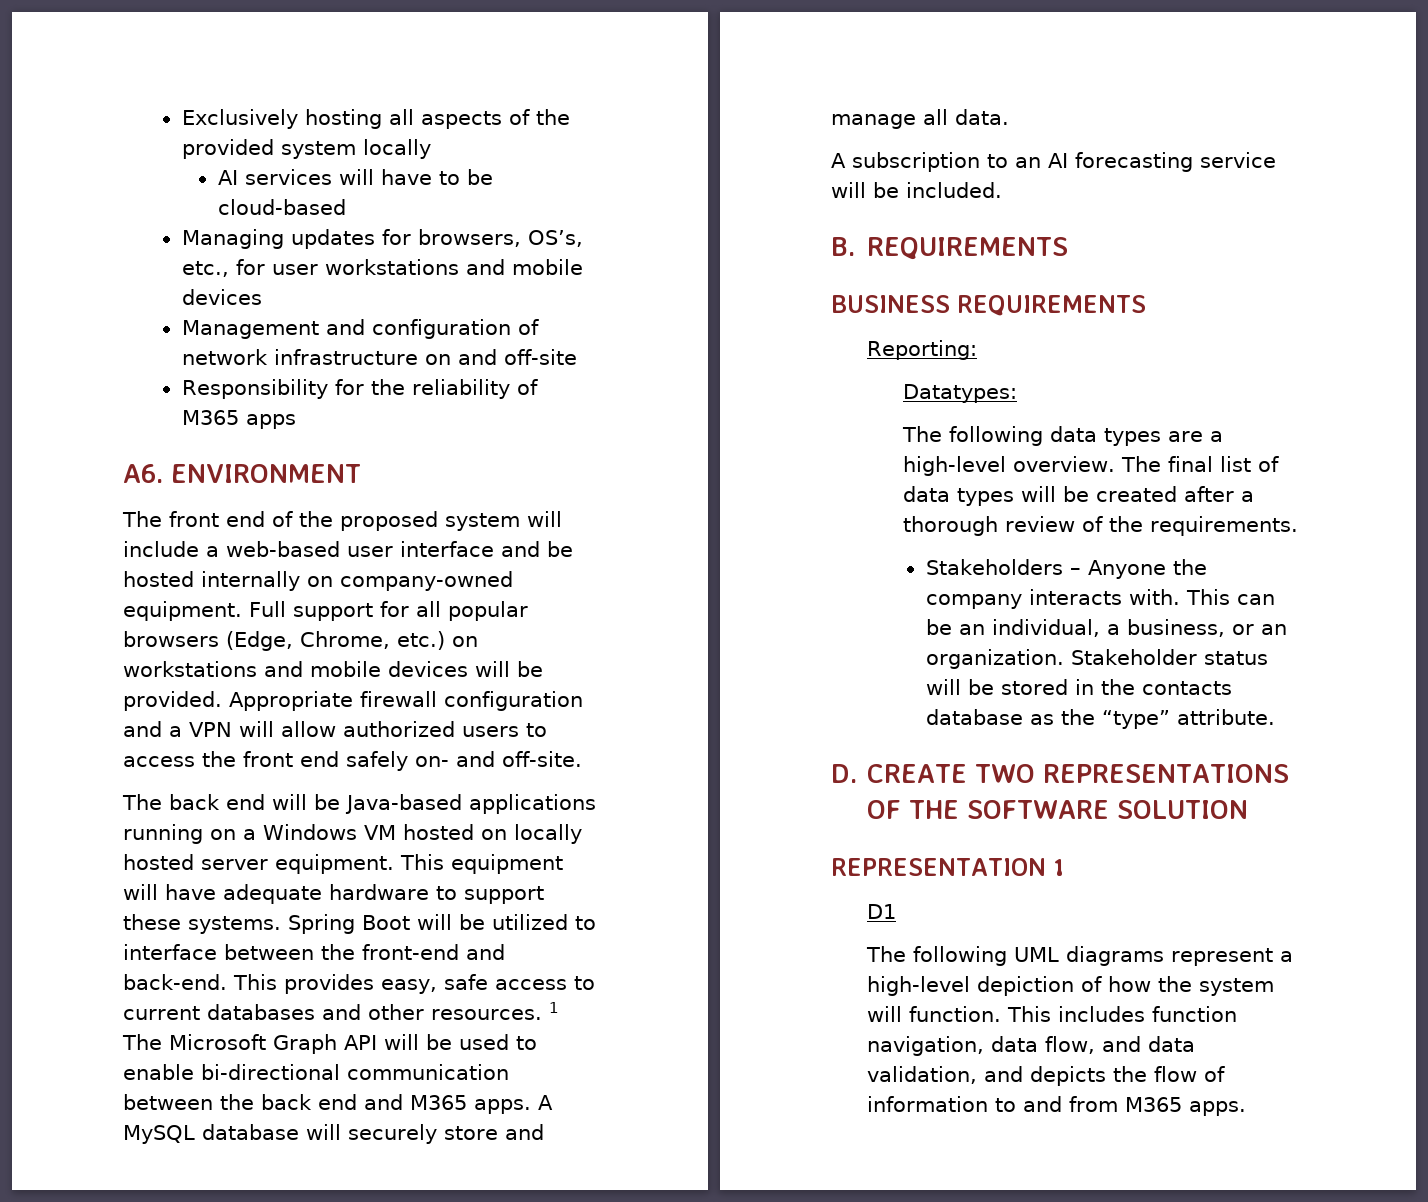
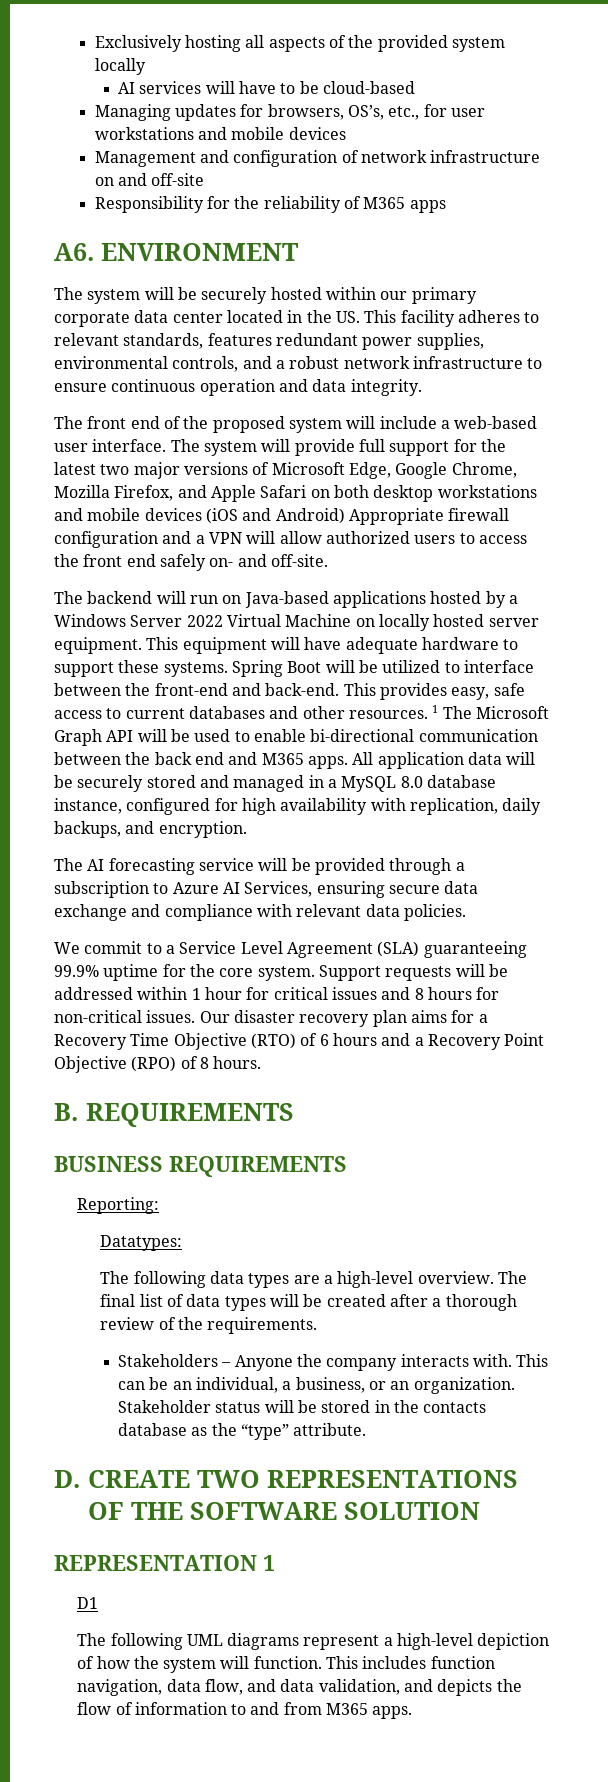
(361, 473) none -> [54,287,477,304] [54,310,540,327] [54,333,484,350] [54,356,543,372] [54,379,422,396] // The system will be securely hosted within our primary corporate data center located in the US. This facility adheres to relevant standards, features redundant power supplies, environmental controls, and a robust network infrastructure to ensure continuous operation and data integrity.
[400,541,573,557] [123,571,513,591] [123,601,528,621] [123,631,478,651] [123,661,543,677] [123,691,222,711] interface and be hosted internally on company-owned equipment. Full support for all popular browsers (Edge, Chrome, etc.) on workstations and mobile devices will be provided. -> [92,439,506,456] [54,462,517,479] [54,485,537,502] [54,508,345,524] interface. The system will provide full support for the latest two major versions of Microsoft Edge, Google Chrome, Mozilla Firefox, and Apple Safari on both desktop workstations and mobile devices (iOS and Android)
[169,794,596,814] [123,824,474,844] back end will be Java-based applications running on a Windows VM hosted -> [87,591,518,608] [54,614,352,627] backend will run on Java-based applications hosted by a Windows Server 2022 Virtual Machine
[538,1095,553,1110] [123,1124,544,1144] [831,109,1009,129] [831,152,1041,172] A MySQL database will securely store and manage all data. // A subscription to an -> [352,752,536,769] [54,775,496,792] [54,798,542,815] [54,821,247,838] [54,858,83,871] All application data will be securely stored and managed in a MySQL 8.0 database instance, configured for high availability with replication, daily backups, and encryption. // The
[906,182,1002,198] included. -> [314,858,465,875] [54,881,479,898] [54,904,466,921] [54,941,527,958] [54,964,508,981] [54,987,500,1000] [54,1010,488,1027] [54,1033,545,1050] [54,1056,262,1073] provided through a subscription to Azure AI Services, ensuring secure data exchange and compliance with relevant data policies. // We commit to a Service Level Agreement (SLA) guaranteeing 99.9% uptime for the core system. Support requests will be addressed within 1 hour for critical issues and 8 hours for non-critical issues. Our disaster recovery plan aims for a Recovery Time Objective (RTO) of 6 hours and a Recovery Point Objective (RPO) of 8 hours.

